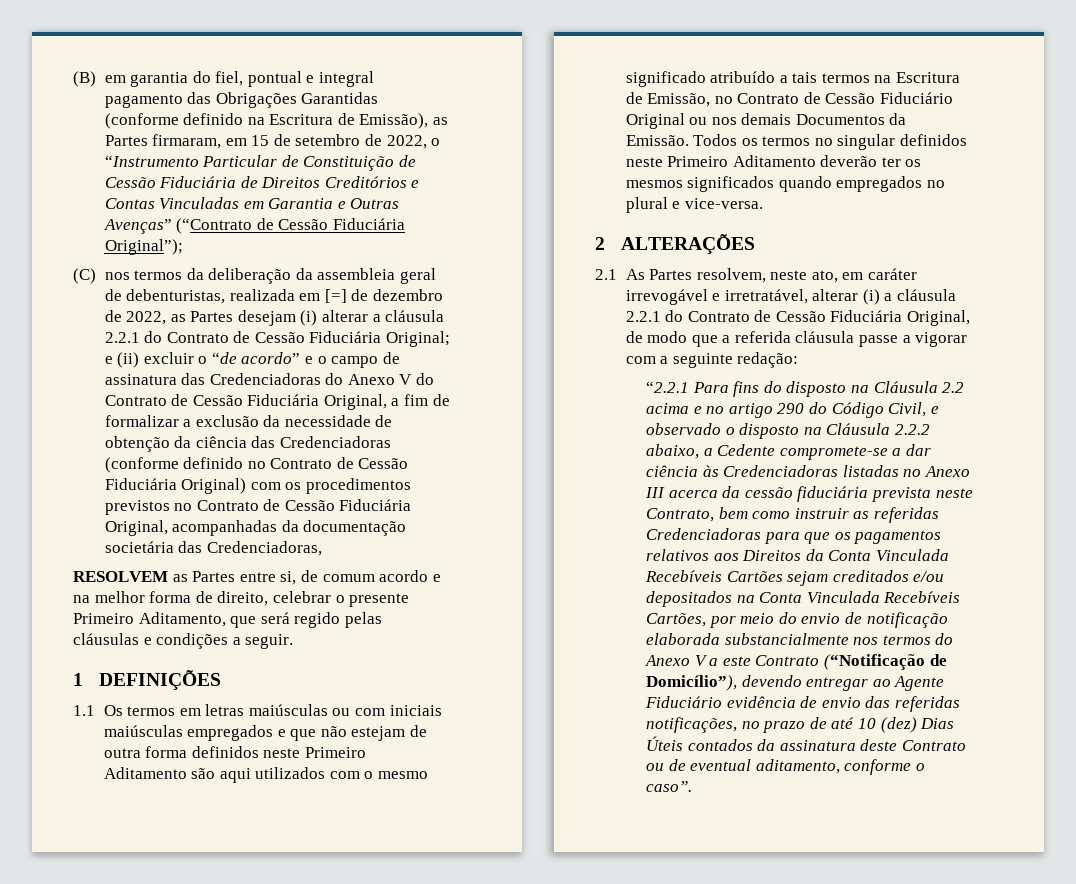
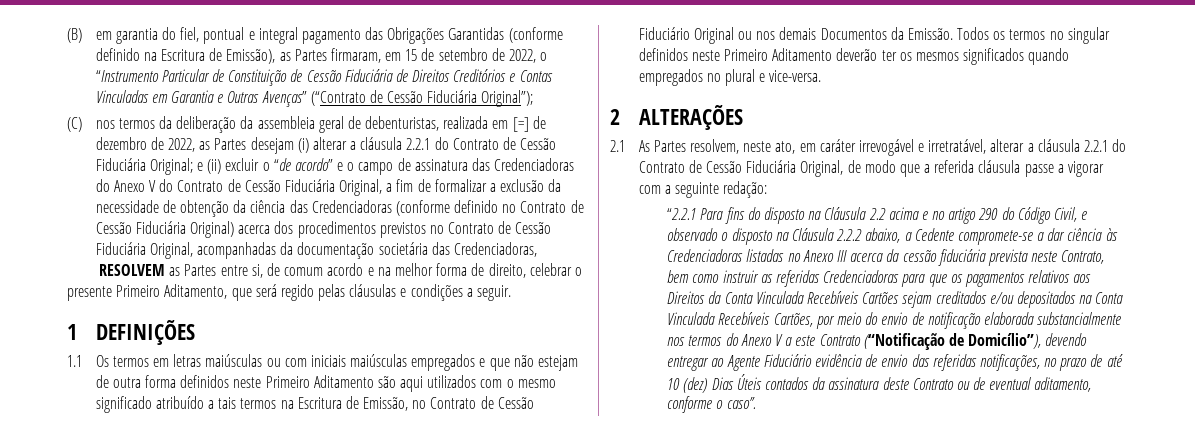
[250,482,302,490] com os -> [238,221,294,234] acerca dos
[862,289,880,305] (i) -> (1025, 145) none

